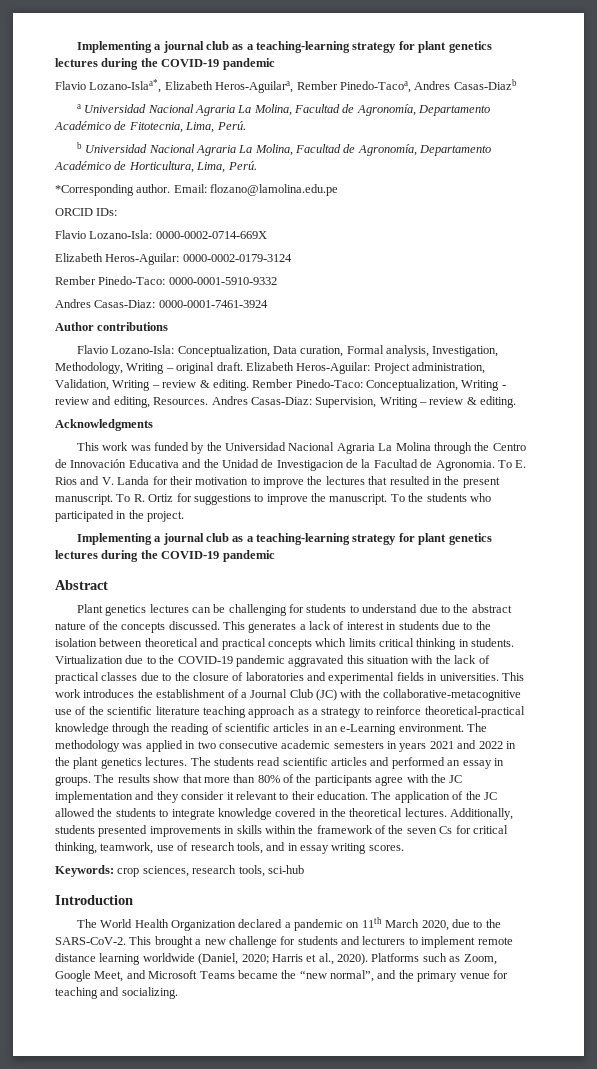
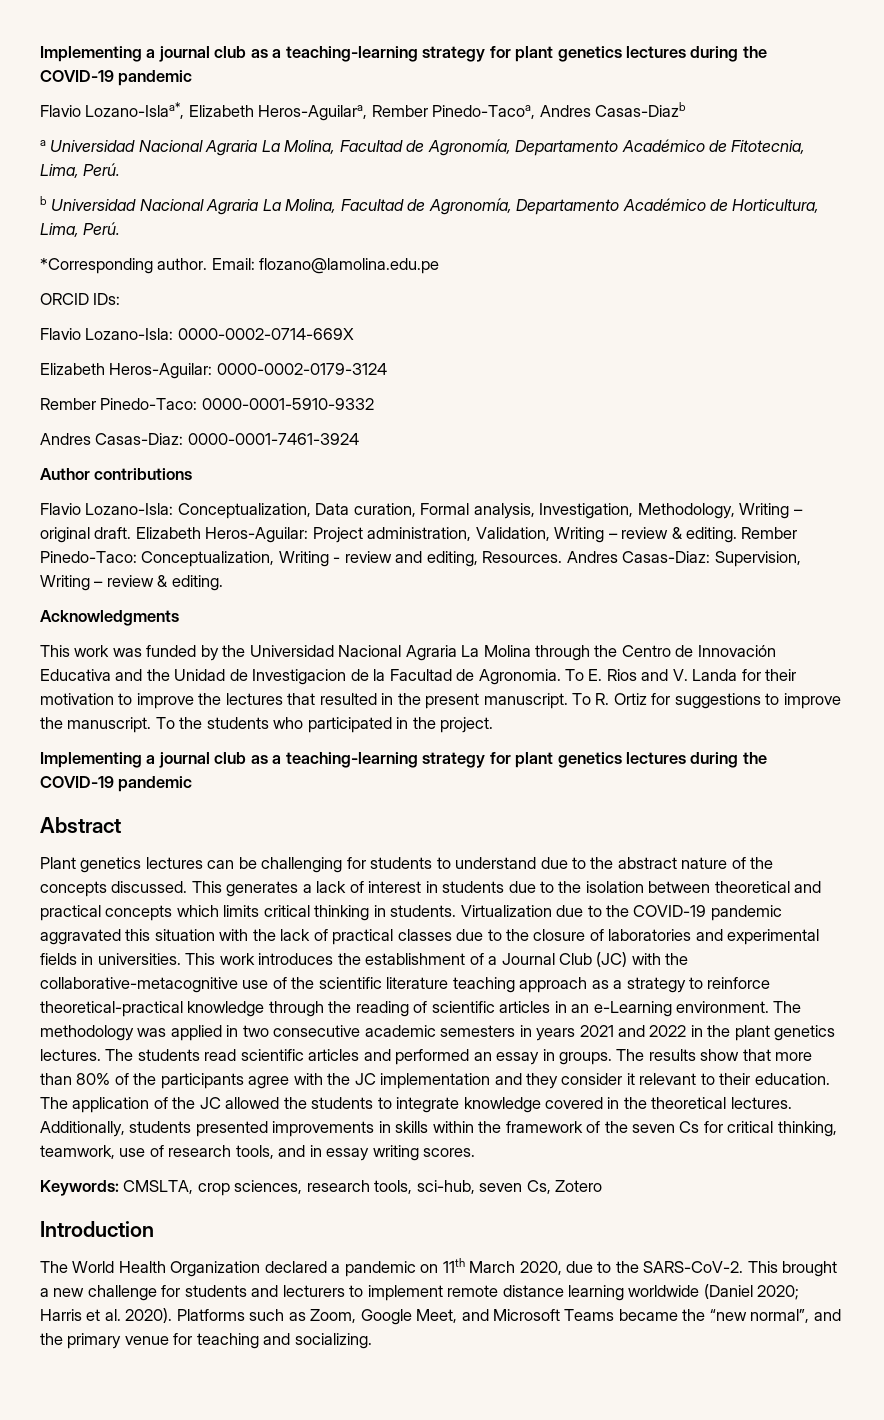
(114, 871) none -> [123,1180,194,1194] CMSLTA,
[267,865,304,874] sci-hub -> [416,1180,603,1194] sci-hub, seven Cs, Zotero
[198,953,239,965] (Daniel, -> [703,1284,753,1299] (Daniel
[318,953,334,965] al., -> [104,1309,121,1321] al.

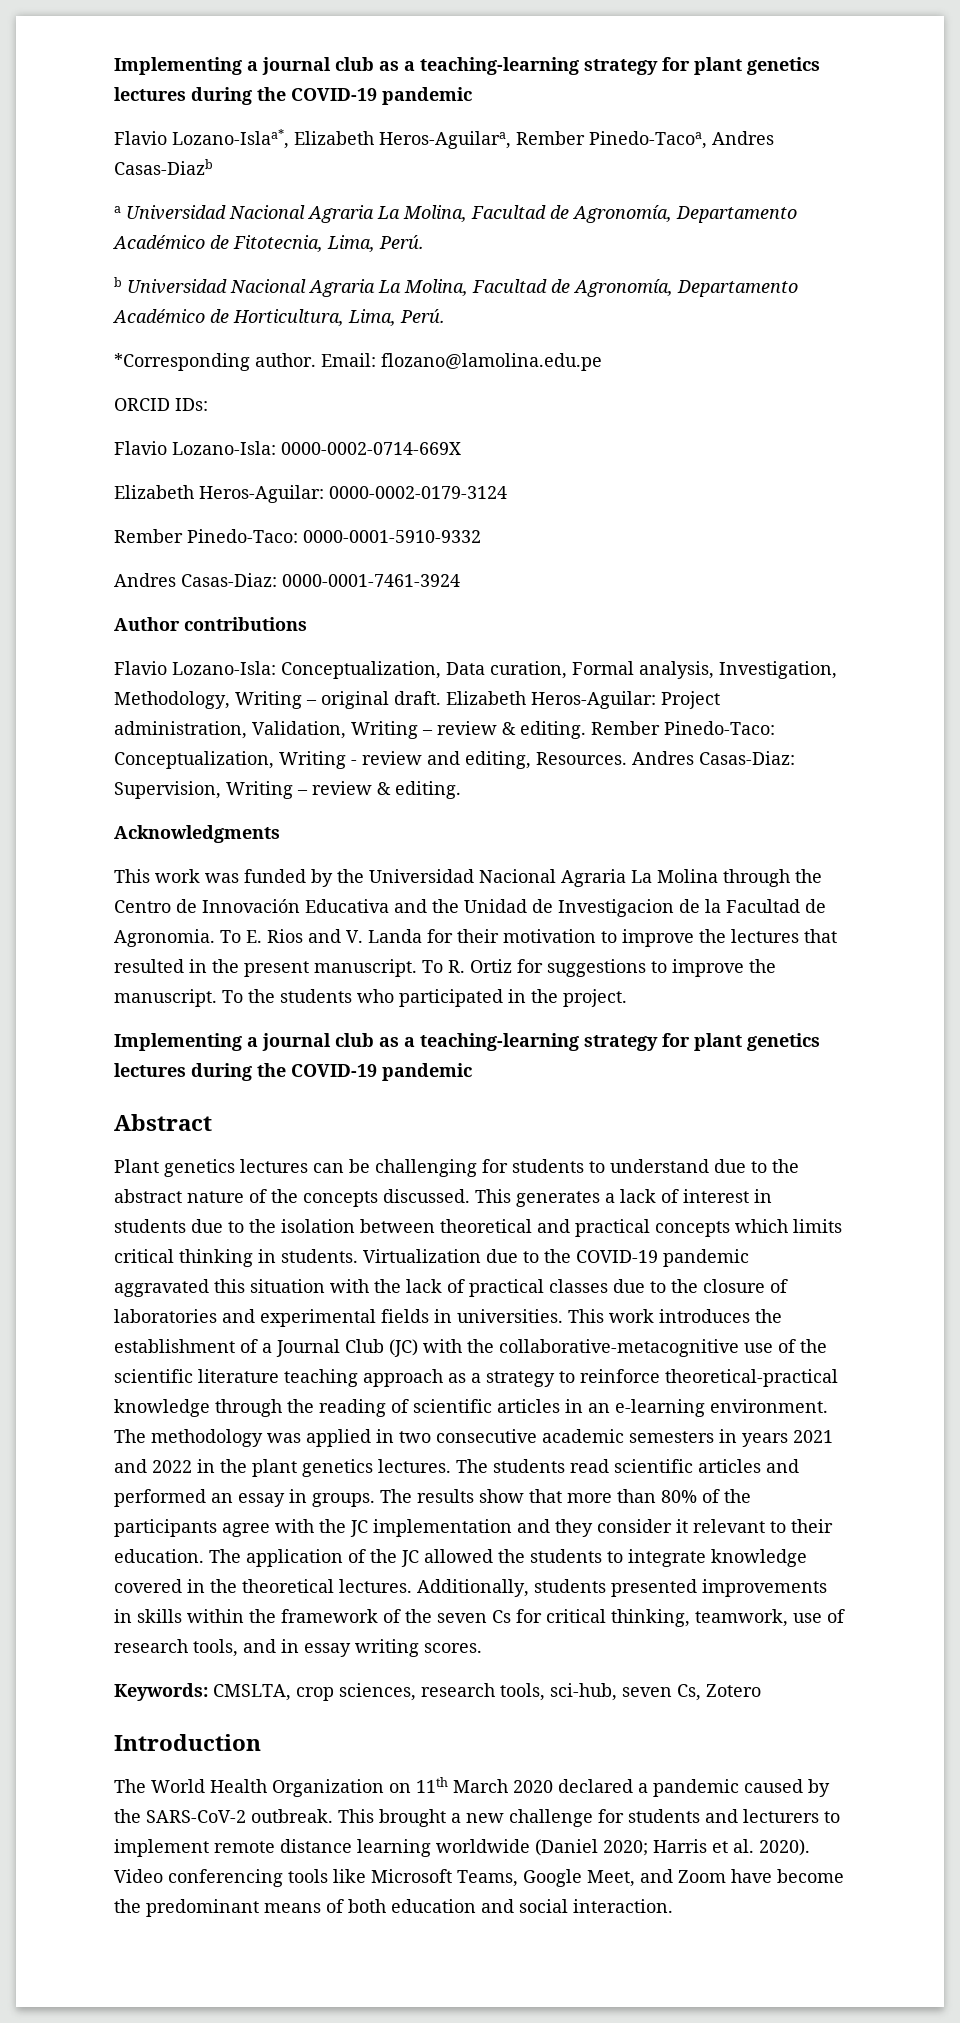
[593,1001,672,1017] e-Learning -> [615,1399,705,1417] e-learning
[264,1258,744,1277] declared a pandemic on 11th March 2020, due to the SARS-CoV-2. -> [389,1777,830,1797] [114,1809,333,1823] on 11th March 2020 declared a pandemic caused by the SARS-CoV-2 outbreak.
[176,1309,841,1325] [40,1333,372,1349] Platforms such as Zoom, Google Meet, and Microsoft Teams became the “new normal”, and the primary venue for teaching and socializing. -> [114,1869,844,1887] [114,1899,673,1917] Video conferencing tools like Microsoft Teams, Google Meet, and Zoom have become the predominant means of both education and social interaction.

